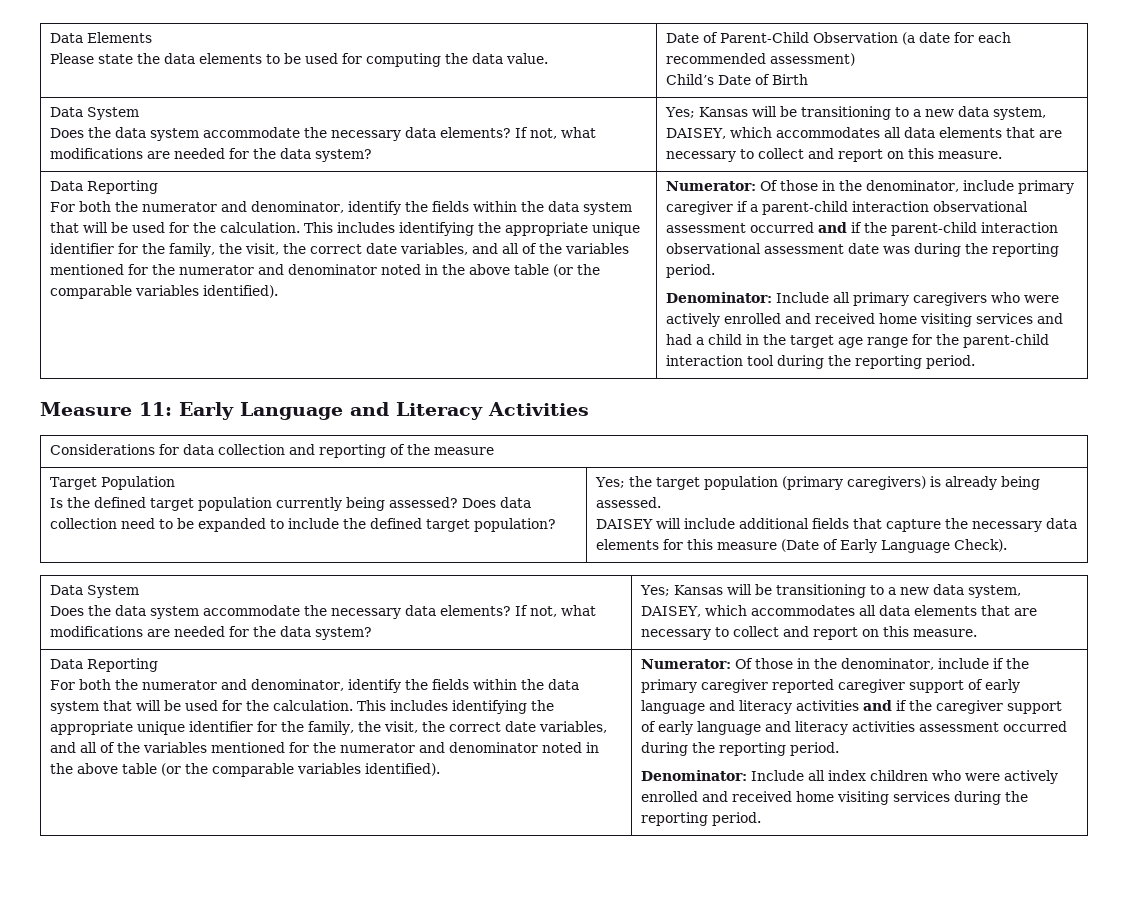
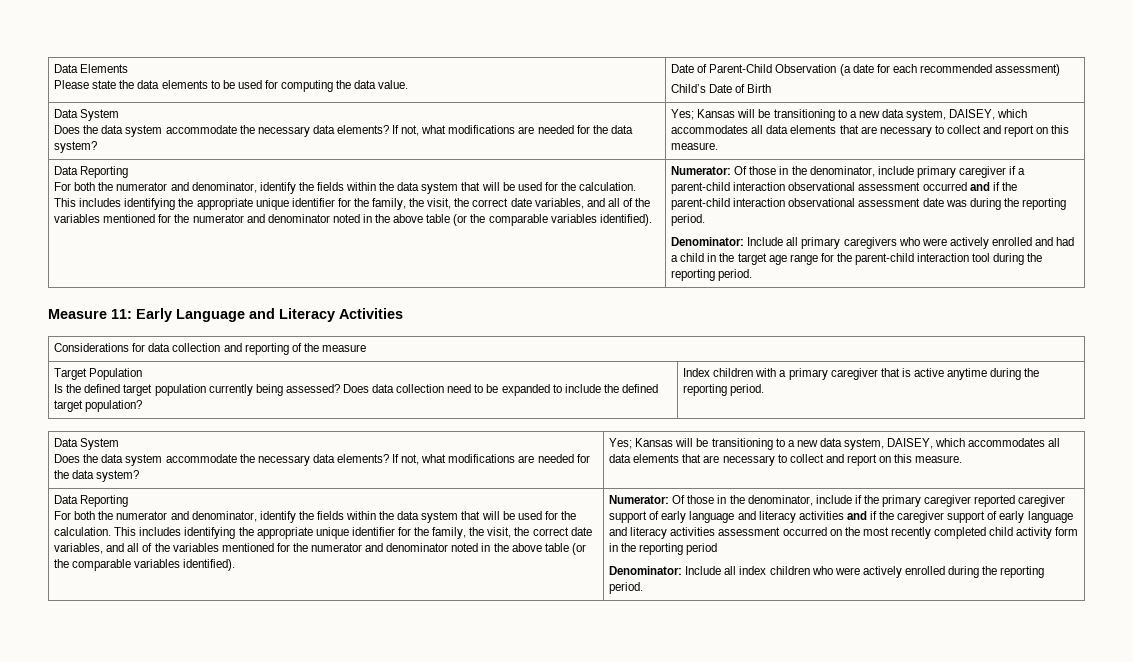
[815,313,1064,327] received home visiting services and -> (1054, 241) none
[595,476,1041,490] [596,497,662,508] [596,518,1078,532] [596,539,1008,553] Yes; the target population (primary caregivers) is already being assessed. // DAISEY will include additional fields that capture the necessary data elements for this measure (Date of Early Language Check). -> [683,368,1040,380] [683,384,765,396] Index children with a primary caregiver that is active anytime during the reporting period.
[641,742,840,756] during the reporting period. -> [829,527,1079,539] [609,543,718,555] on the most recently completed child activity form in the reporting period
[702,791,951,805] and received home visiting services -> (945, 570) none

